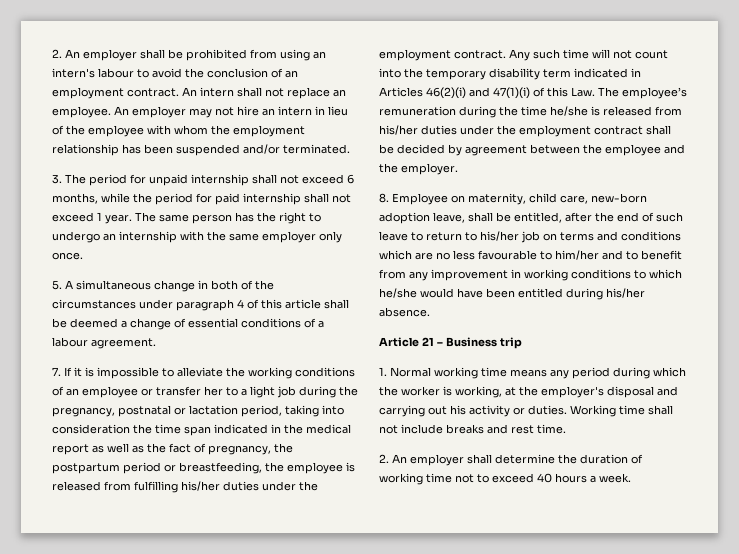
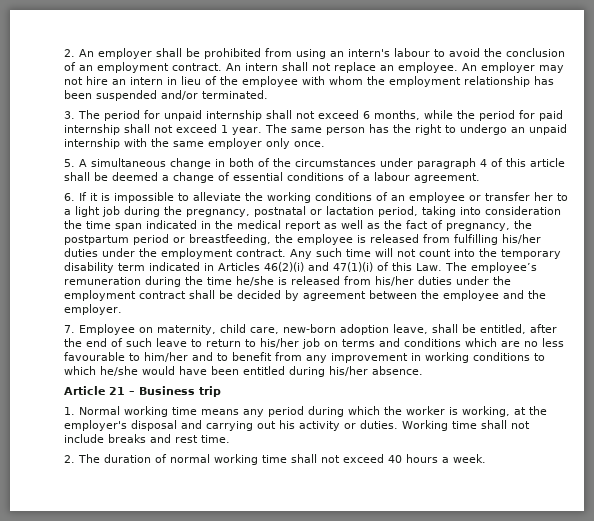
(116, 237) none -> [529,124,567,135] unpaid
[52,367,61,376] 7. -> [64,193,75,201] 6.
[379,193,389,203] 8. -> [64,325,75,333] 7.
[392,454,577,466] An employer shall determine the -> [78,454,100,463] The
[379,473,489,485] working time not to -> [170,454,340,465] normal working time shall not

